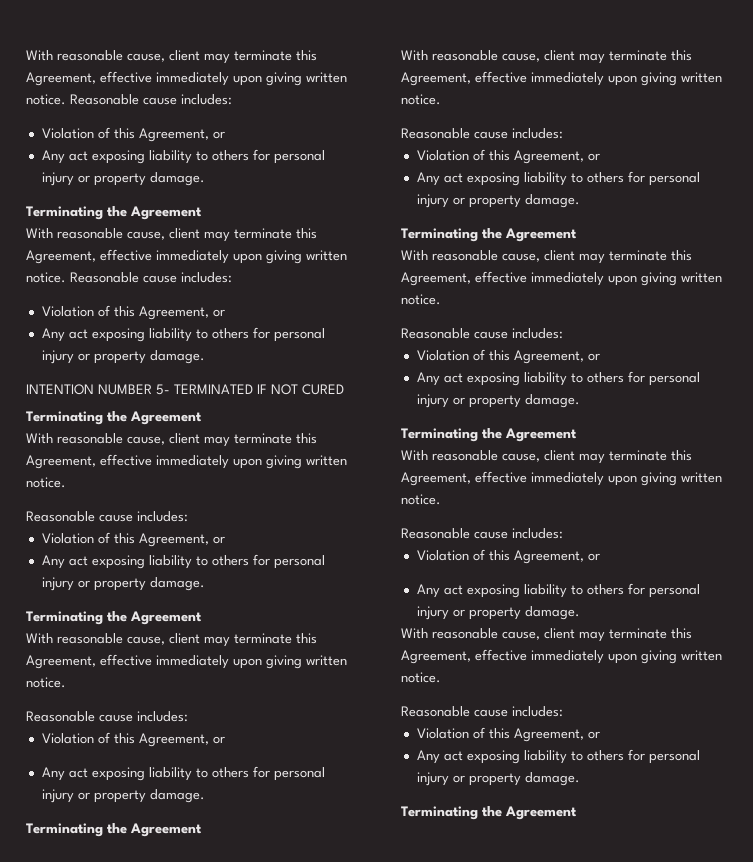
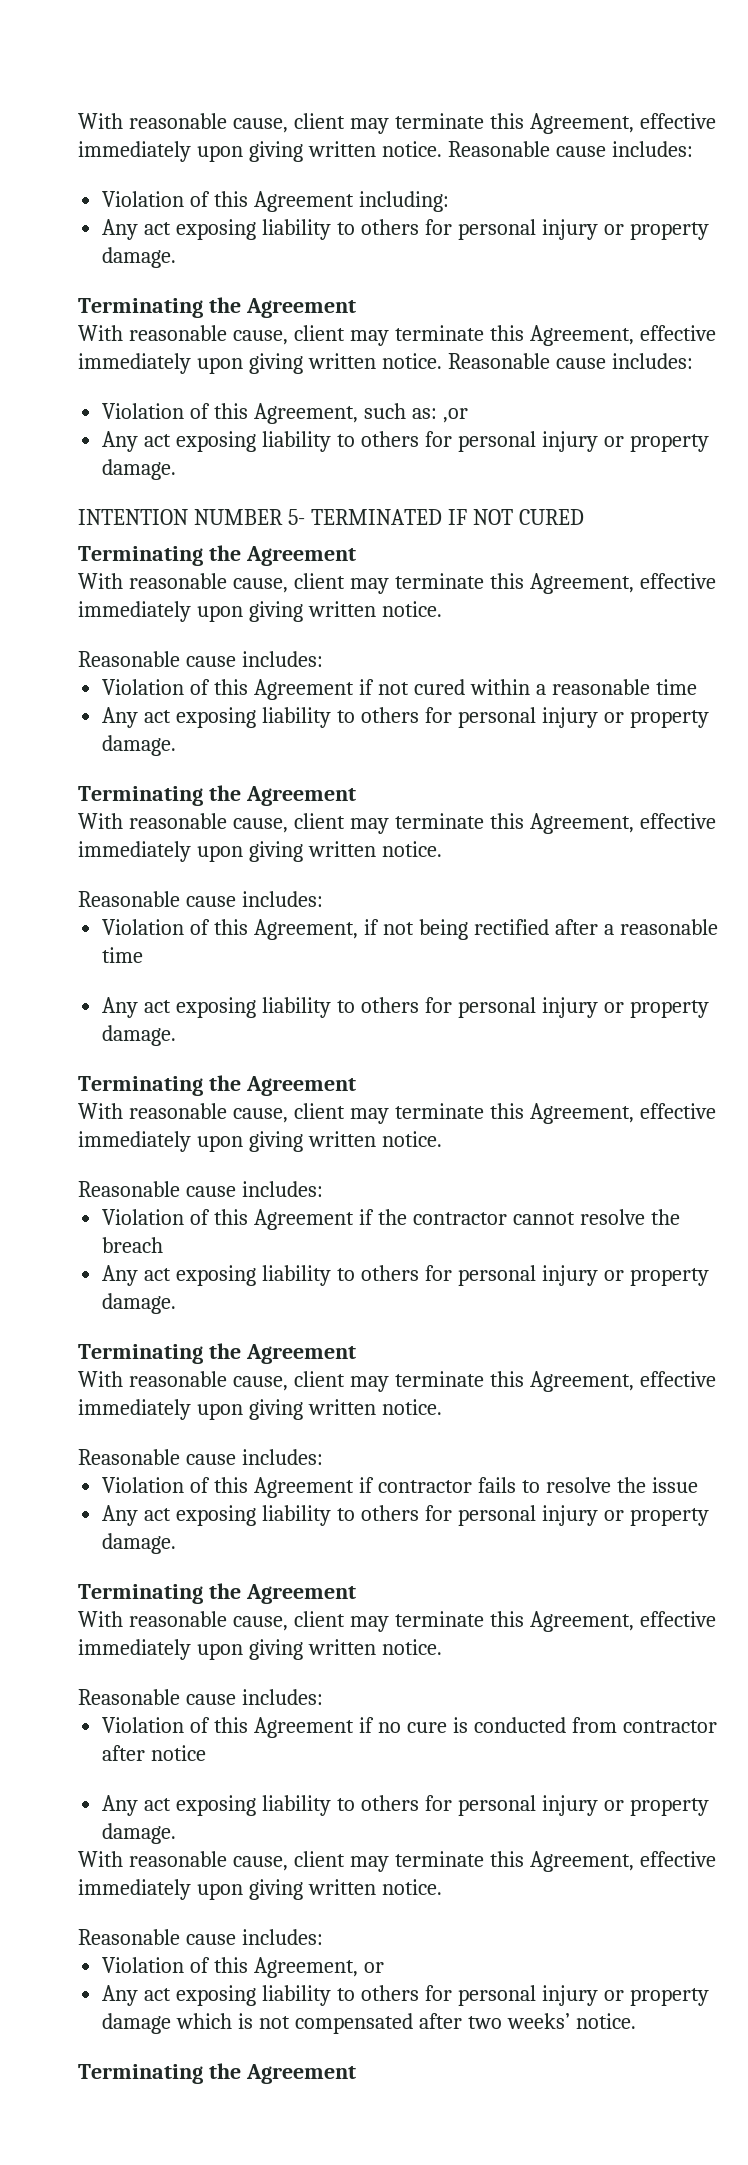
[138,128,225,142] Agreement, or -> [254,191,449,212] Agreement including:
[212,309,225,317] or -> [363,403,468,423] such as: ,or
[138,533,225,547] Agreement, or -> [254,679,697,700] Agreement if not cured within a reasonable time
[212,736,225,744] or -> [363,919,718,940] [102,947,144,963] if not being rectified after a reasonable time
[513,150,600,164] Agreement, or -> [254,1209,680,1230] [102,1237,164,1253] Agreement if the contractor cannot resolve the breach
[513,350,600,364] Agreement, or -> [254,1477,698,1498] Agreement if contractor fails to resolve the issue
[513,550,600,564] Agreement, or -> [254,1717,717,1738] [102,1745,207,1761] Agreement if no cure is conducted from contractor after notice
[524,772,580,786] damage. -> [102,2013,636,2034] damage which is not compensated after two weeks’ notice.

